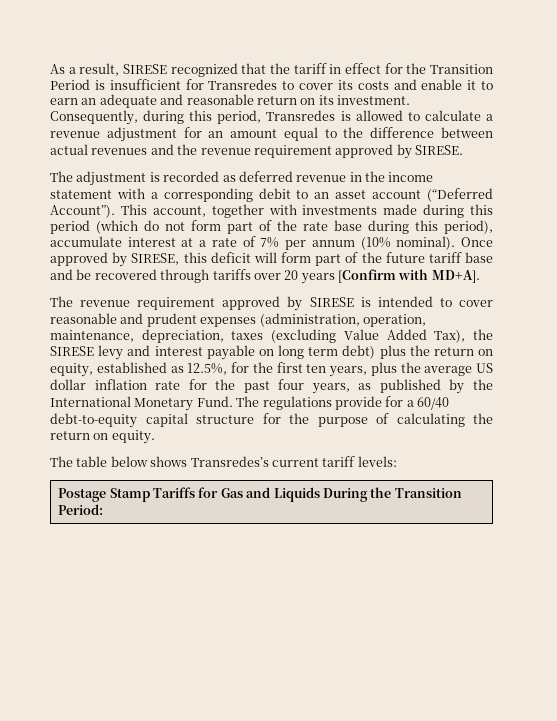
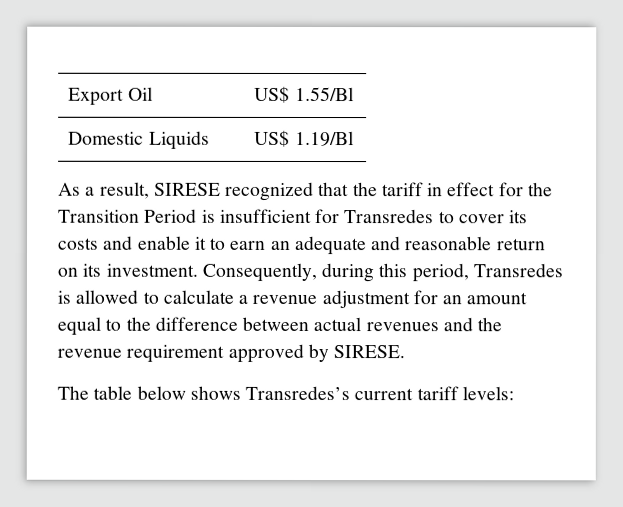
(50, 69) none -> [68,86,153,106] [254,85,354,103] [68,130,210,150] [254,129,354,147] Export Oil | US$ 1.55/Bl // Domestic Liquids | US$ 1.19/Bl //
[50,171,434,186] [50,188,494,202] [50,204,493,218] [50,220,493,234] [50,236,493,250] [50,252,494,267] [50,269,480,284] [50,296,493,311] [50,313,426,327] [50,329,494,343] [50,345,494,360] [50,362,493,377] [50,379,494,394] [50,396,449,411] [50,413,493,428] [50,430,155,444] // The adjustment is recorded as deferred revenue in the income statement with a corresponding debit to an asset account (“Deferred Account”). This account, together with investments made during this period (which do not form part of the rate base during this period), accumulate interest at a rate of 7% per annum (10% nominal). Once approved by SIRESE, this deficit will form part of the future tariff base and be recovered through tariffs over 20 years [Confirm with MD+A]. // The revenue requirement approved by SIRESE is intended to cover reasonable and prudent expenses (administration, operation, maintenance, depreciation, taxes (excluding Value Added Tax), the SIRESE levy and interest payable on long term debt) plus the return on equity, established as 12.5%, for the first ten years, plus the average US dollar inflation rate for the past four years, as published by the International Monetary Fund. The regulations provide for a 60/40 debt-to-equity capital structure for the purpose of calculating the return on equity. -> (406, 352) none
[58,487,462,502] [58,504,104,515] // Postage Stamp Tariffs for Gas and Liquids During the Transition Period: -> (514, 393) none

